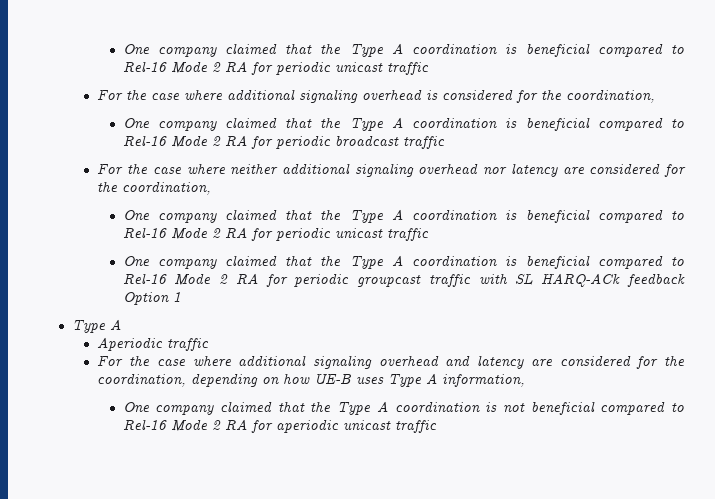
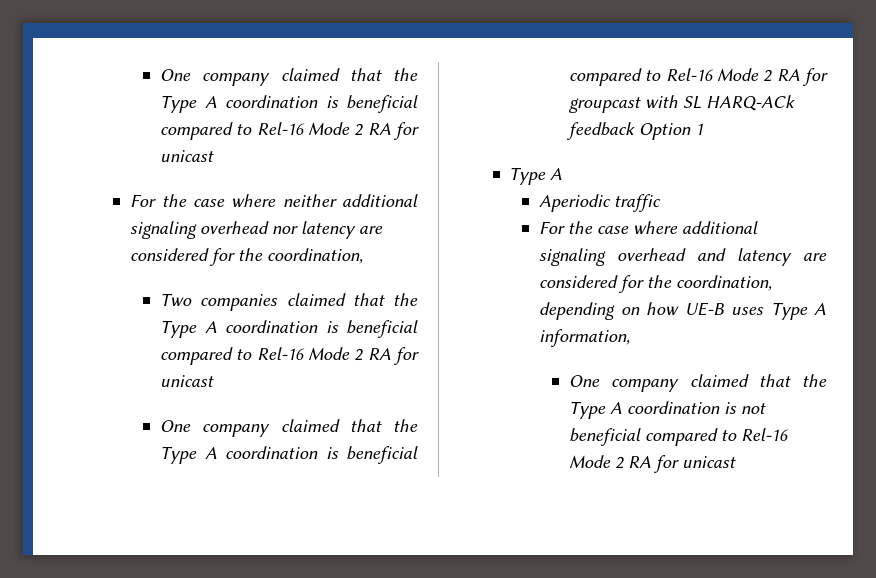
[275,61,429,75] [97,89,656,103] periodic unicast traffic // For the case where additional signaling overhead is considered for the coordination, -> [160,150,215,162] [130,194,418,207] [130,221,384,239] [130,248,364,266] [160,293,419,311] [160,320,419,338] [160,347,420,365] [160,375,215,387] unicast // For the case where neither additional signaling overhead nor latency are considered for the coordination, // Two companies claimed that the Type A coordination is beneficial compared to Rel-16 Mode 2 RA for unicast
[275,135,445,149] [97,163,686,177] [97,181,212,195] [122,209,685,223] [122,227,429,241] [122,255,685,269] [122,273,471,287] periodic broadcast traffic // For the case where neither additional signaling overhead nor latency are considered for the coordination, // One company claimed that the Type A coordination is beneficial compared to Rel-16 Mode 2 RA for periodic unicast traffic // One company claimed that the Type A coordination is beneficial compared to Rel-16 Mode 2 RA for periodic groupcast traffic -> [569,97,642,113] groupcast
[275,419,437,433] aperiodic unicast traffic -> [682,456,737,468] unicast

